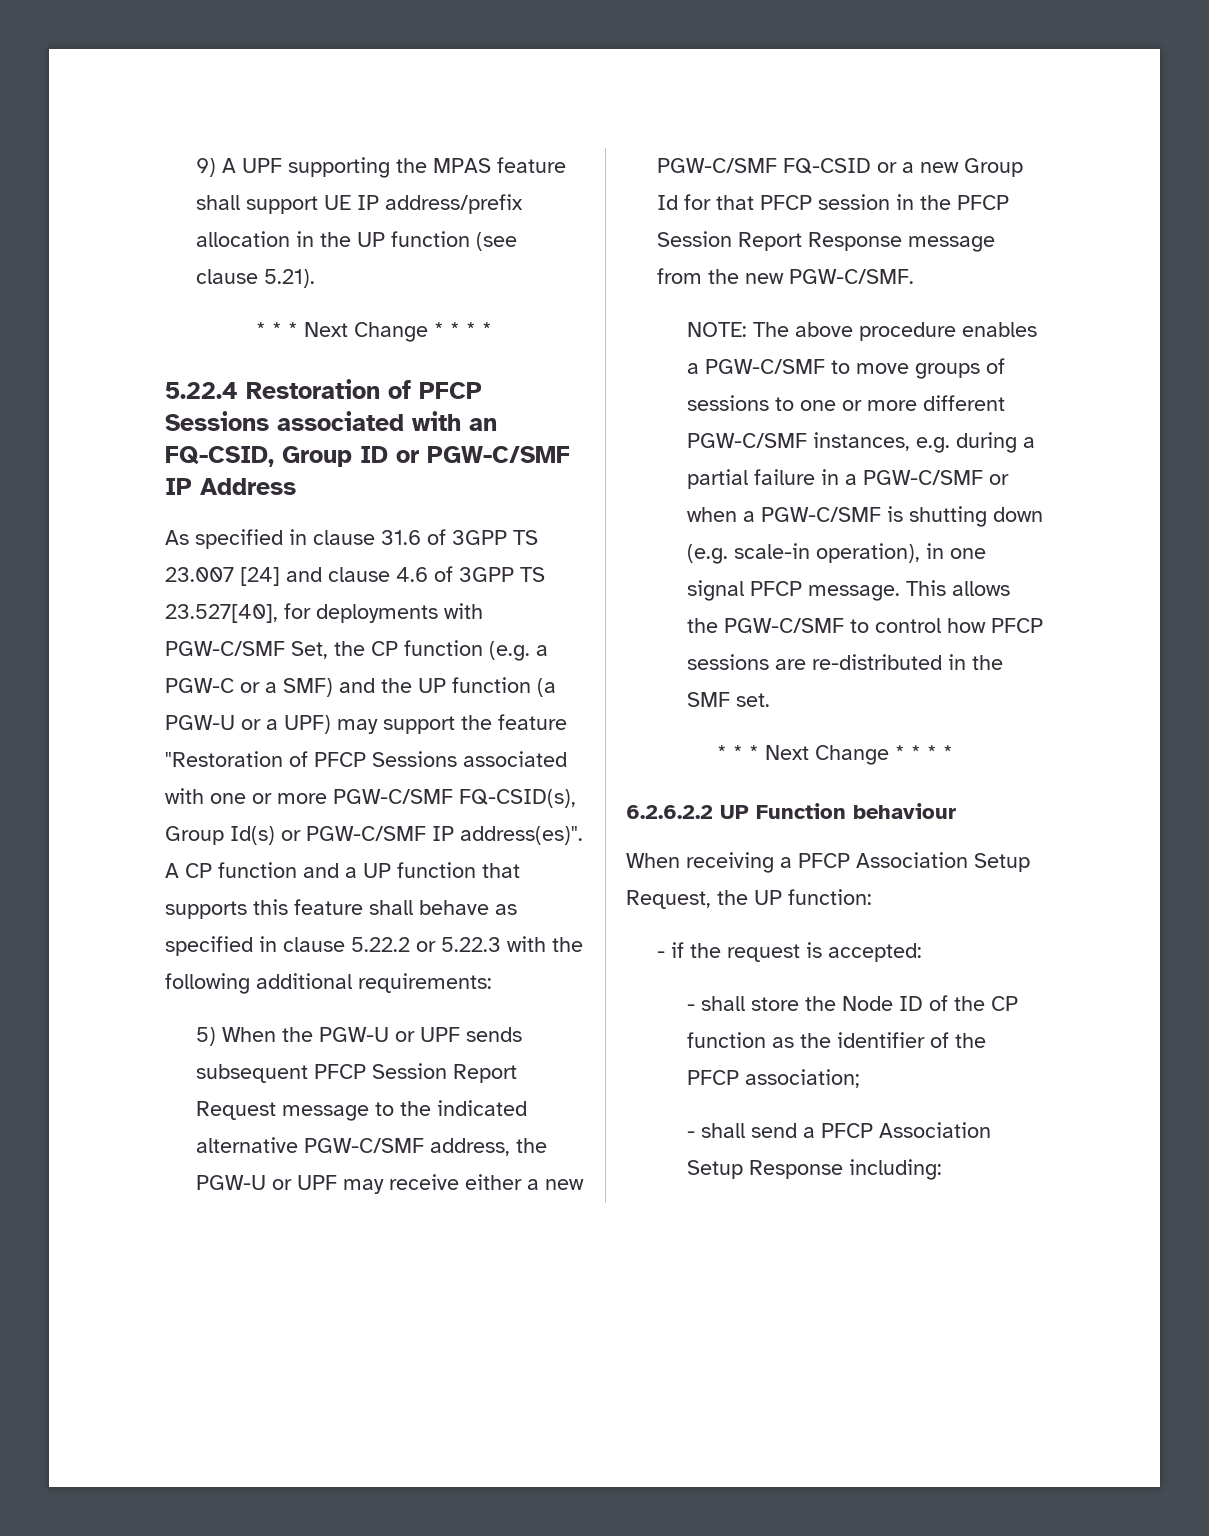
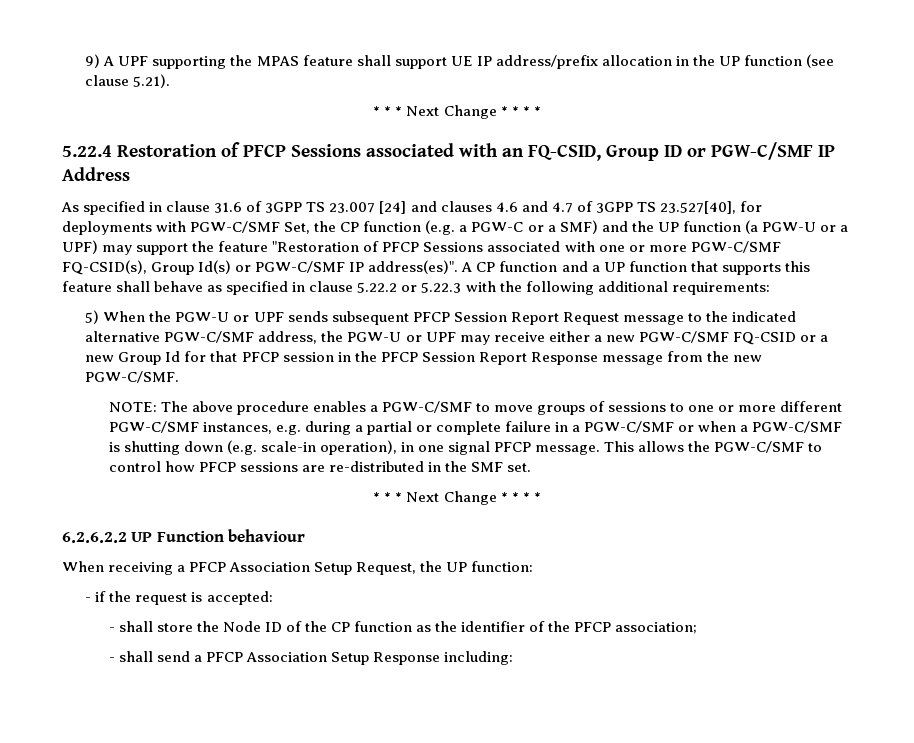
[328,567,428,582] clause 4.6 -> [440,201,573,213] clauses 4.6 and 4.7
(749, 479) none -> [415,421,501,435] or complete

